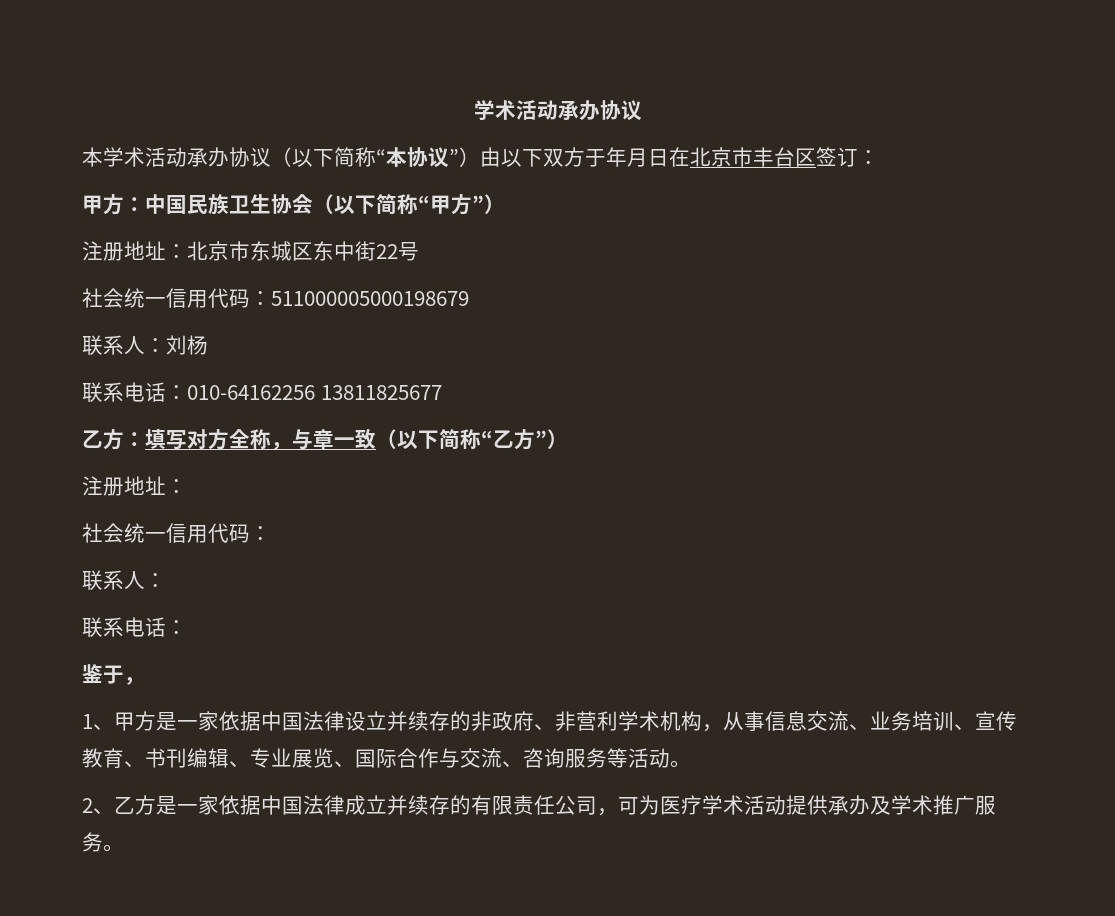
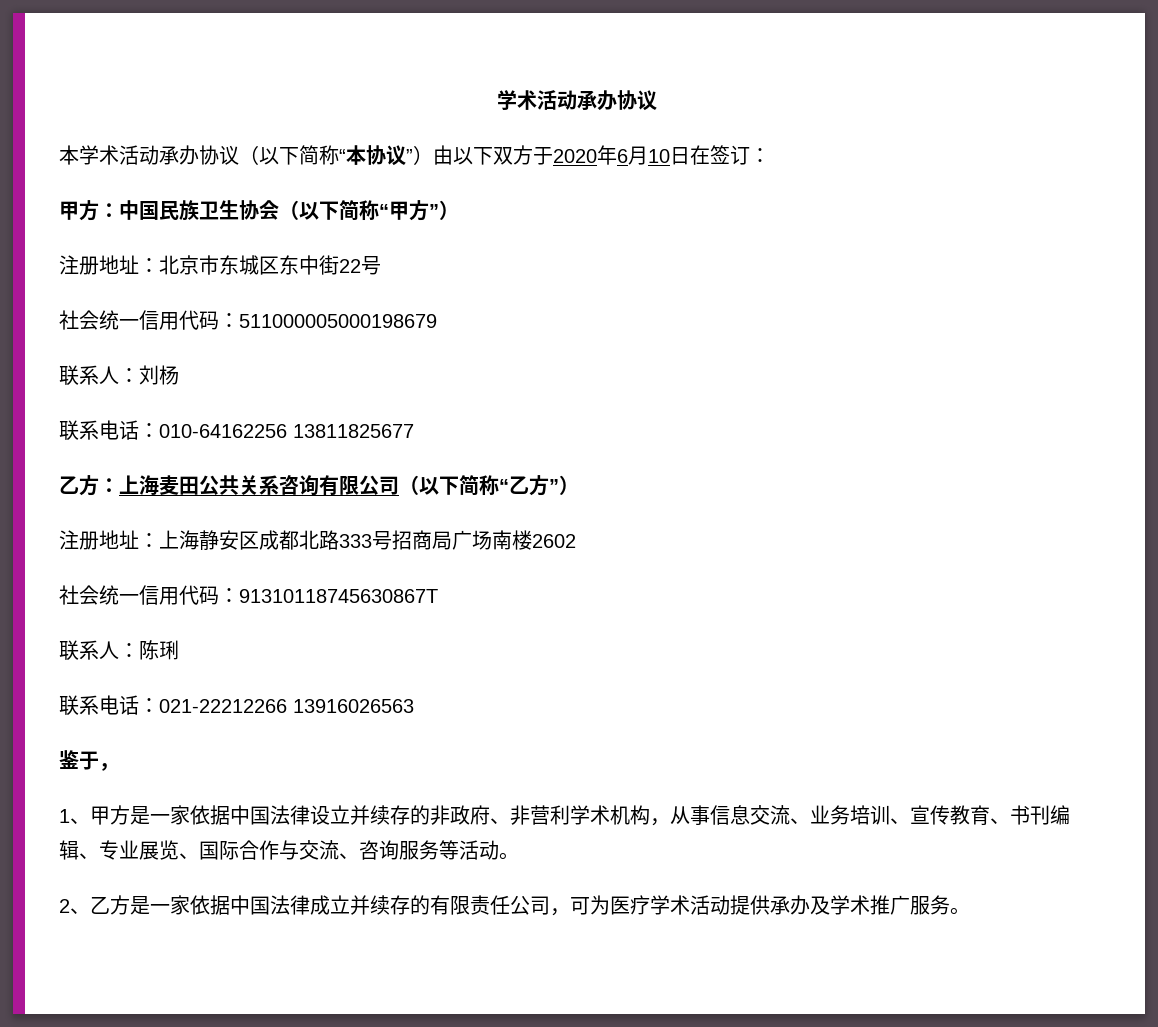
[606,147,816,167] 年月日在北京市丰台区 -> [553,145,710,165] 2020年6月10日在
[145,428,376,450] 填写对方全称，与章一致 -> [119,475,399,496] 上海麦田公共关系咨询有限公司
[82,523,271,543] [82,570,166,591] [82,617,187,638] // 社会统一信用代码： // 联系人： // 联系电话： -> [159,530,576,550] [59,585,438,605] [59,640,179,661] [59,695,414,716] 上海静安区成都北路333号招商局广场南楼2602 // 社会统一信用代码：91310118745630867T // 联系人：陈琍 // 联系电话：021-22212266 13916026563

